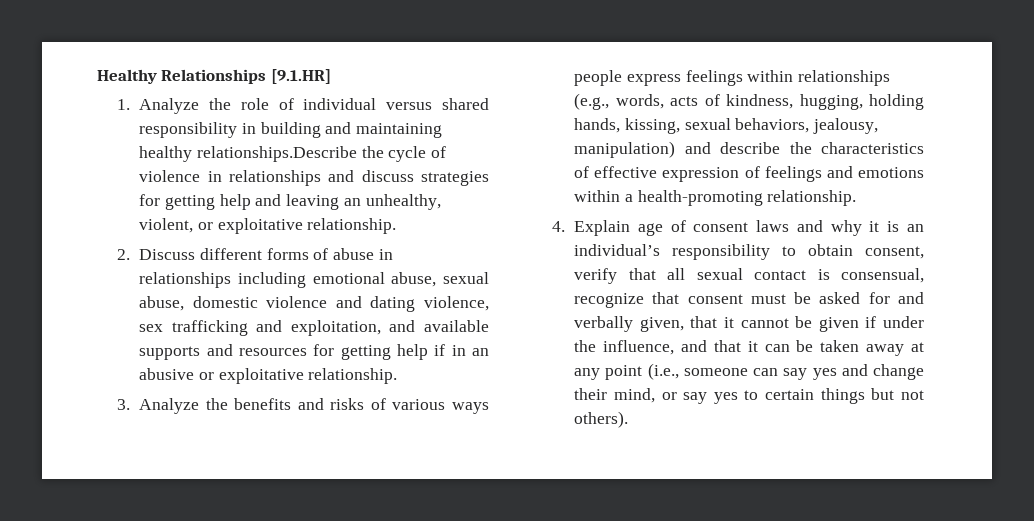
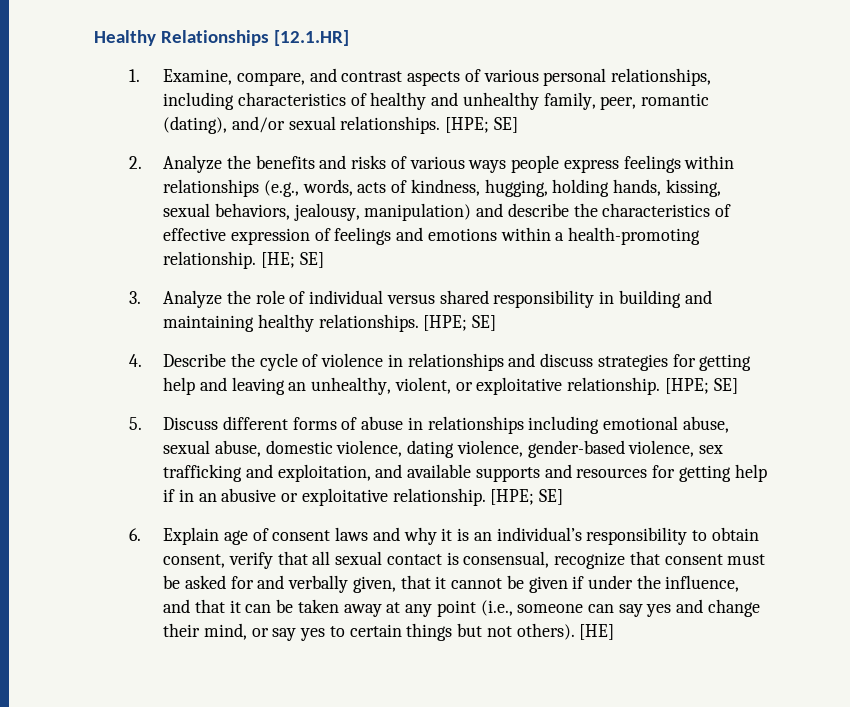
[270,69,331,84] [9.1.HR] -> [273,30,349,46] [12.1.HR]
[139,98,489,114] [139,122,443,138] [139,146,447,162] [139,170,489,186] [139,194,441,210] [139,218,397,234] [117,248,393,260] [139,272,489,288] [139,296,490,312] [139,320,490,336] [139,344,489,360] [139,368,398,384] [117,399,131,410] Analyze the role of individual versus shared responsibility in building and maintaining healthy relationships.Describe the cycle of violence in relationships and discuss strategies for getting help and leaving an unhealthy, violent, or exploitative relationship. // 2. Discuss different forms of abuse in relationships including emotional abuse, sexual abuse, domestic violence and dating violence, sex trafficking and exploitation, and available supports and resources for getting help if in an abusive or exploitative relationship. // 3. -> [163,68,712,86] [163,92,710,110] [163,116,518,134] [128,156,142,169] Examine, compare, and contrast aspects of various personal relationships, including characteristics of healthy and unhealthy family, peer, romantic (dating), and/or sexual relationships. [HPE; SE] // 2.
[552,221,566,232] // 4. -> [261,252,324,268] [128,290,712,308] [163,314,497,332] [128,353,752,371] [163,377,738,395] [128,416,729,434] [163,440,724,458] [163,464,767,482] [163,488,564,506] [128,528,141,541] [HE; SE] // 3. Analyze the role of individual versus shared responsibility in building and maintaining healthy relationships. [HPE; SE] // 4. Describe the cycle of violence in relationships and discuss strategies for getting help and leaving an unhealthy, violent, or exploitative relationship. [HPE; SE] // 5. Discuss different forms of abuse in relationships including emotional abuse, sexual abuse, domestic violence, dating violence, gender-based violence, sex trafficking and exploitation, and available supports and resources for getting help if in an abusive or exploitative relationship. [HPE; SE] // 6.
(629, 419) none -> [579,624,615,640] [HE]

